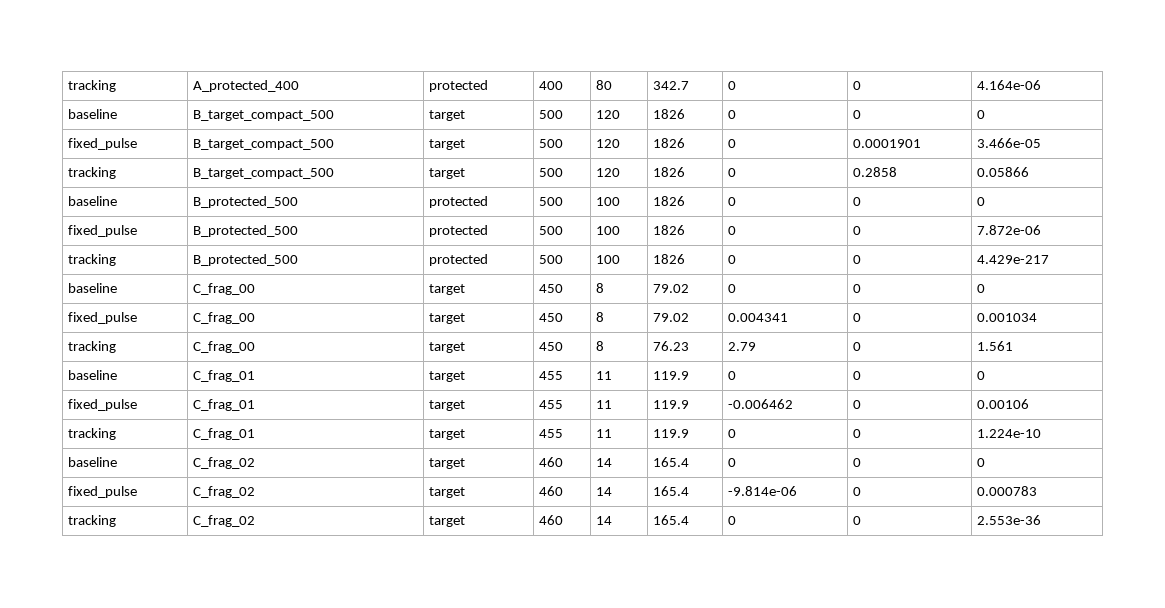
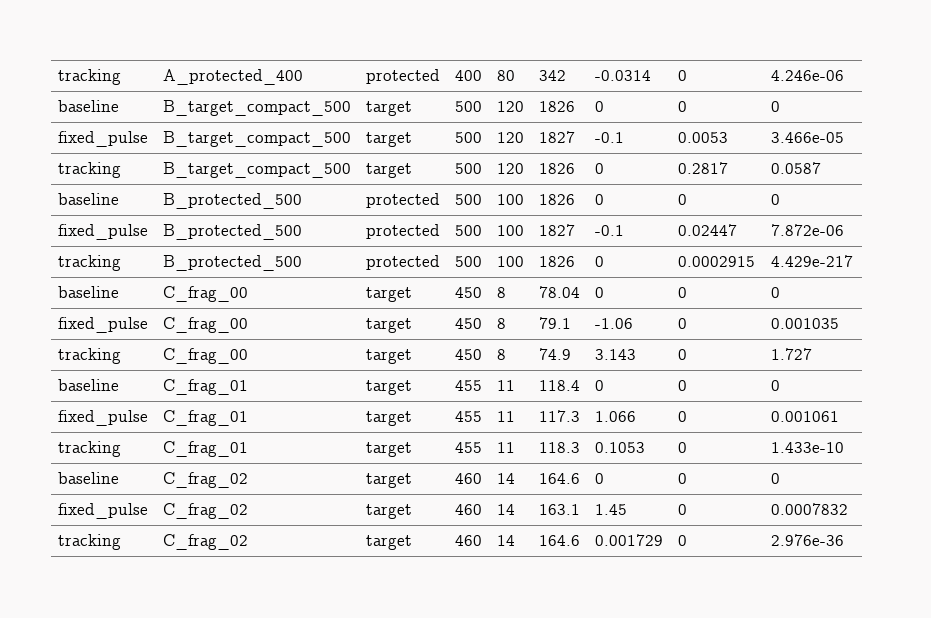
[653,81,690,90] [728,81,737,90] [853,81,862,90] [977,80,1042,90] 342.7 | 0 | 0 | 4.164e-06 -> [539,70,567,81] [595,70,652,81] [678,70,688,81] [771,70,845,81] 342 | -0.0314 | 0 | 4.246e-06
[653,138,686,148] [728,139,737,148] [853,139,922,148] 1826 | 0 | 0.0001901 -> [539,131,576,143] [595,132,625,143] [678,132,729,143] 1827 | -0.1 | 0.0053
[853,167,898,177] [977,167,1030,177] 0.2858 | 0.05866 -> [678,162,729,174] [771,162,822,174] 0.2817 | 0.0587
[653,225,686,235] [728,226,737,235] [853,226,862,235] 1826 | 0 | 0 -> [539,224,576,236] [595,225,625,236] [678,224,738,236] 1827 | -0.1 | 0.02447
[853,255,862,264] 0 -> [678,256,756,267] 0.0002915
[653,284,690,293] 79.02 -> [539,286,581,298] 78.04
[653,313,690,322] [728,313,789,322] [853,313,862,322] [977,313,1038,322] 79.02 | 0.004341 | 0 | 0.001034 -> [539,317,572,329] [595,318,634,329] [678,318,688,329] [771,318,840,329] 79.1 | -1.06 | 0 | 0.001035
[653,341,690,351] [728,342,757,351] [853,342,862,351] [977,341,1014,351] 76.23 | 2.79 | 0 | 1.561 -> [539,348,572,360] [595,349,637,360] [678,349,688,360] [771,348,813,360] 74.9 | 3.143 | 0 | 1.727
[653,371,690,380] 119.9 -> [539,380,581,391] 118.4
[653,400,690,409] [728,399,794,409] [853,400,862,409] [977,399,1030,409] 119.9 | -0.006462 | 0 | 0.00106 -> [539,410,581,422] [595,411,637,422] [678,411,688,422] [771,411,840,422] 117.3 | 1.066 | 0 | 0.001061
[653,429,690,438] [728,429,737,438] [853,429,862,438] [977,429,1042,438] 119.9 | 0 | 0 | 1.224e-10 -> [539,442,581,453] [595,442,646,453] [678,442,688,453] [771,442,845,453] 118.3 | 0.1053 | 0 | 1.433e-10
[653,457,690,467] 165.4 -> [539,473,581,484] 164.6
[653,486,690,496] [728,486,798,496] [853,487,862,496] [977,486,1038,496] 165.4 | -9.814e-06 | 0 | 0.000783 -> [539,504,581,515] [595,504,628,515] [678,504,688,515] [771,503,849,515] 163.1 | 1.45 | 0 | 0.0007832
[653,515,690,525] [728,516,737,525] [853,516,862,525] [977,515,1042,525] 165.4 | 0 | 0 | 2.553e-36 -> [539,535,581,546] [595,534,664,546] [678,535,688,546] [771,534,845,546] 164.6 | 0.001729 | 0 | 2.976e-36

